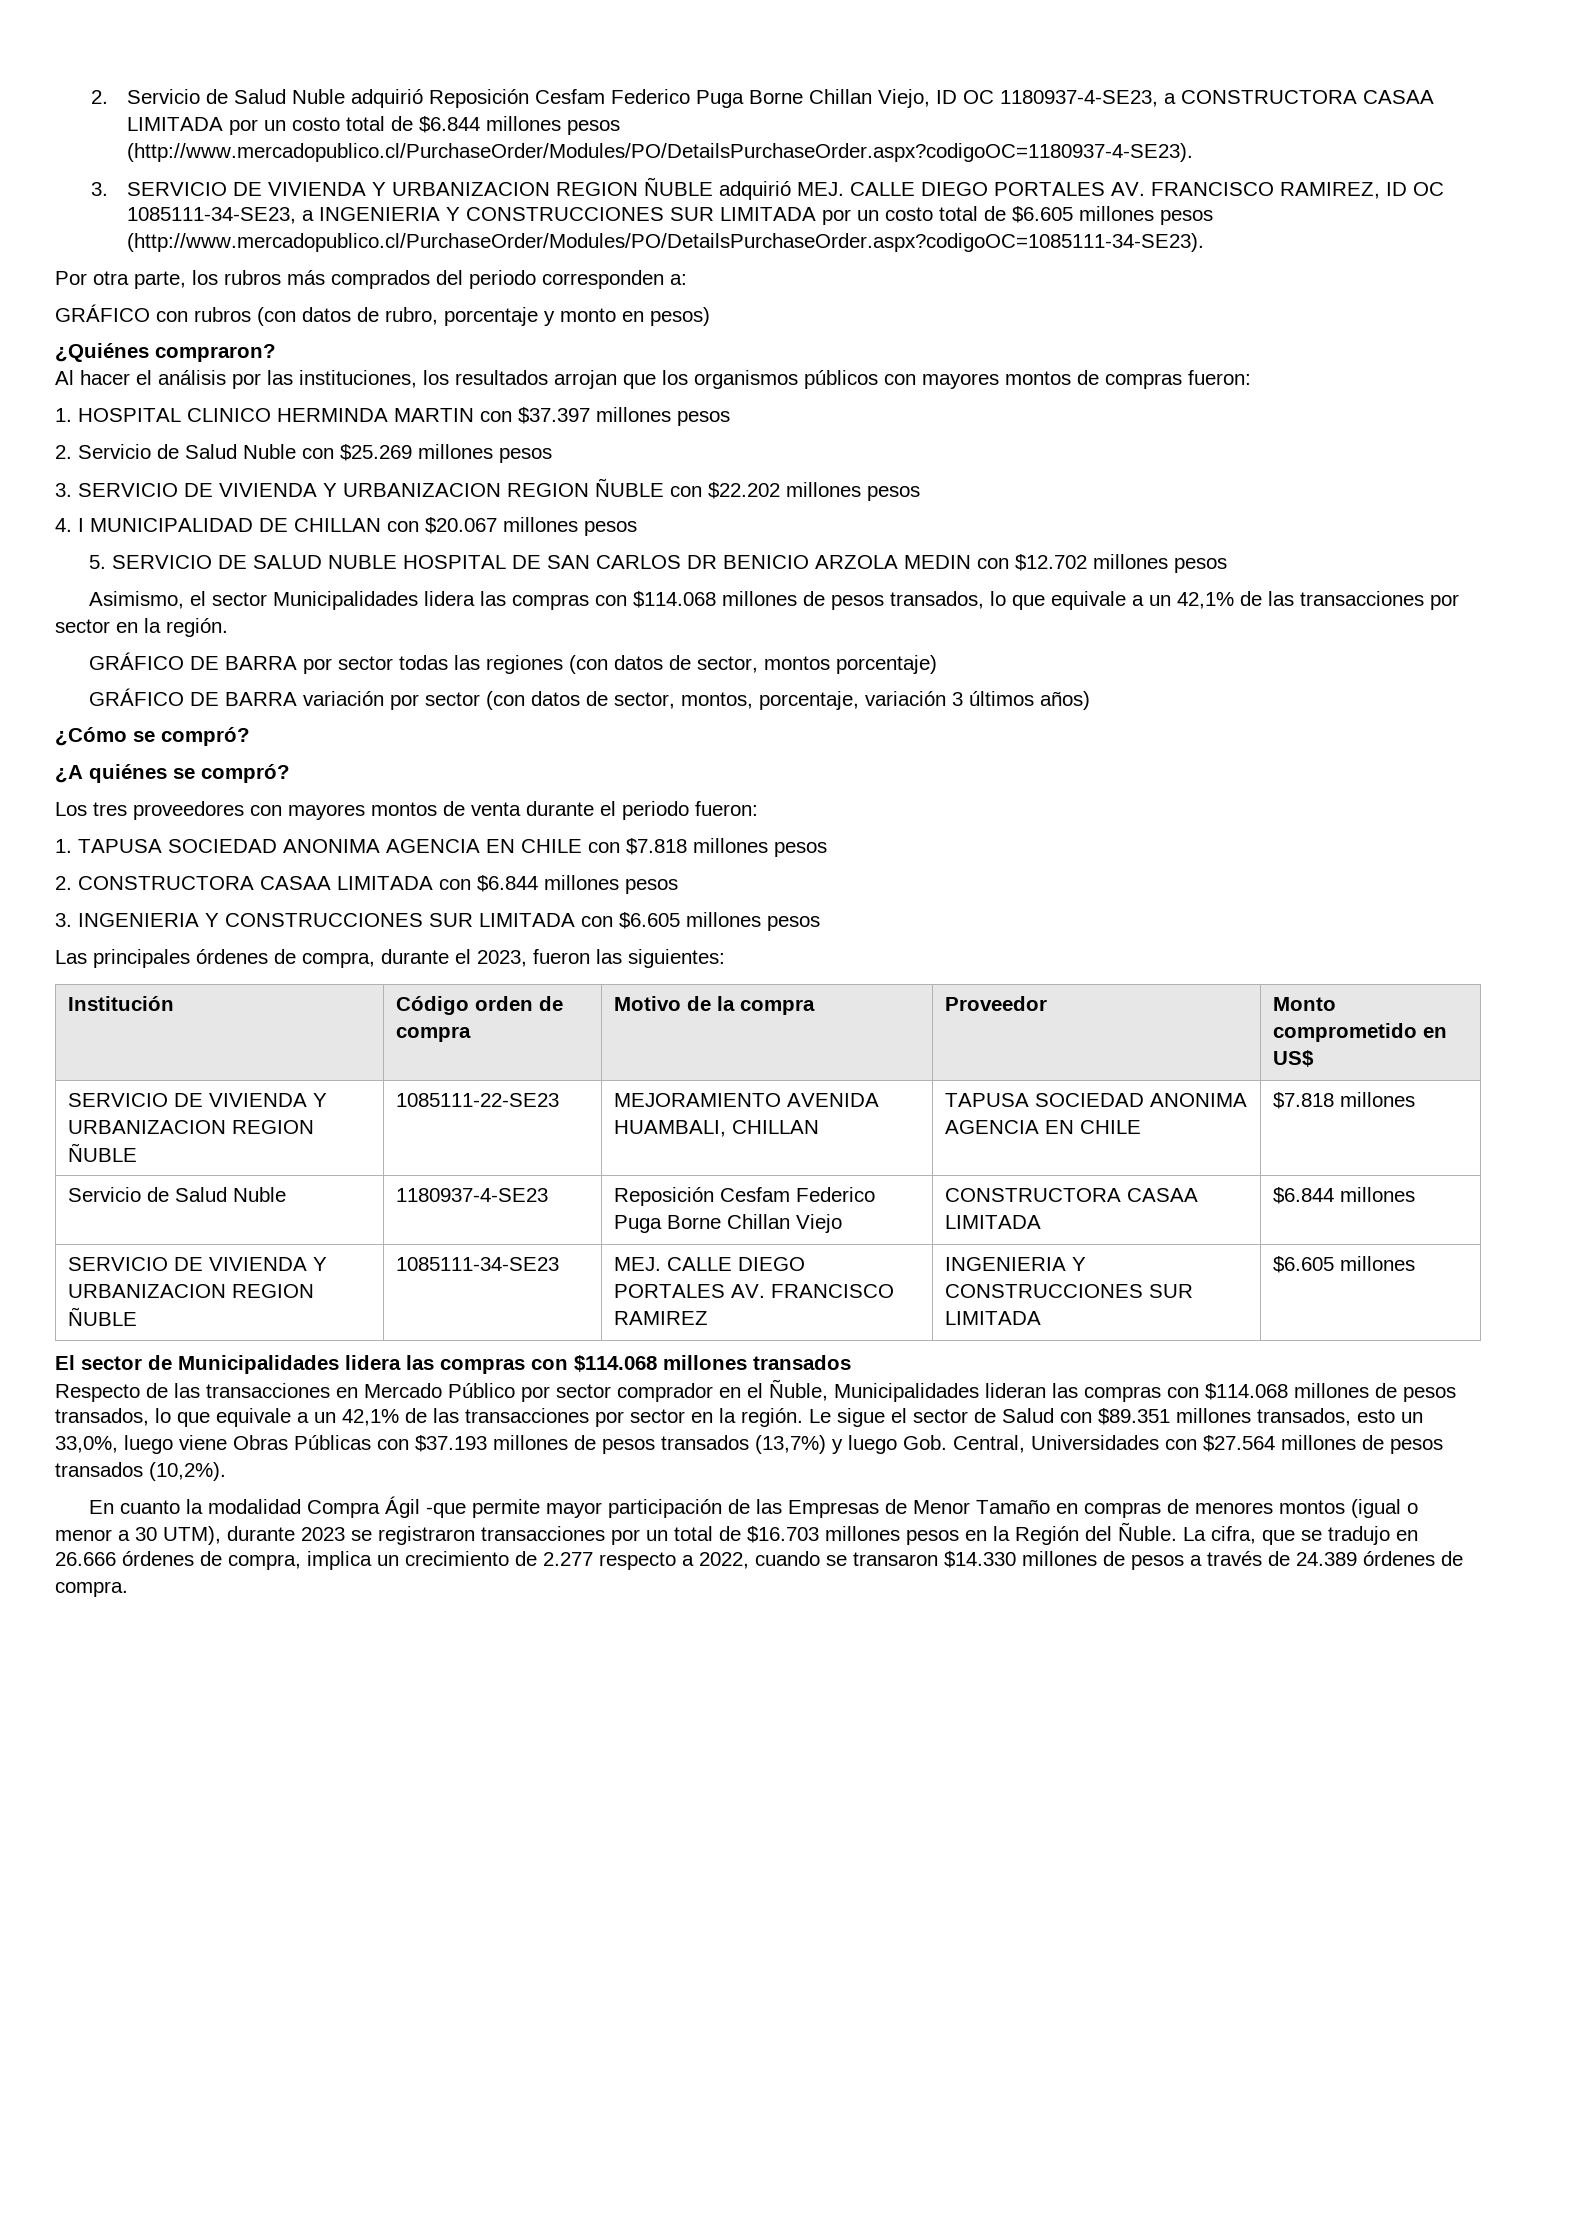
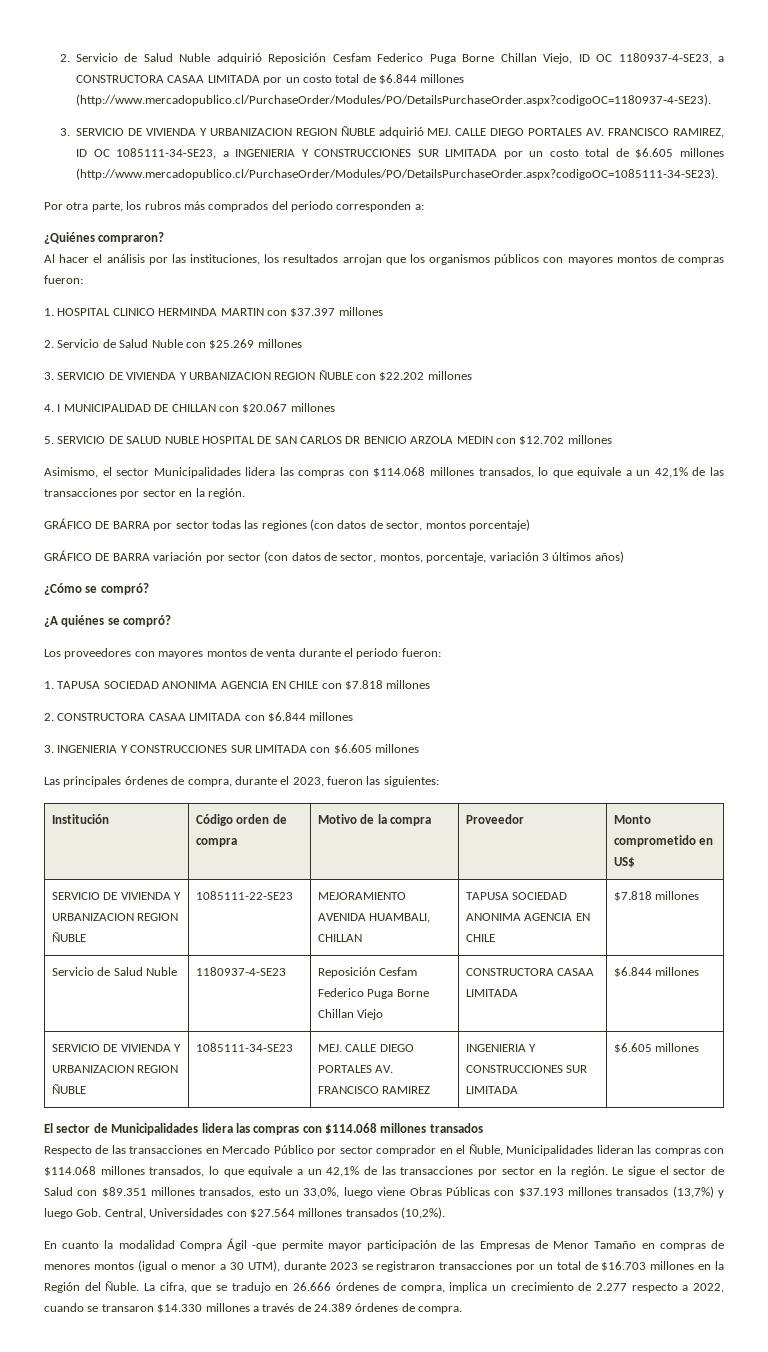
[566,120,620,135] pesos -> (465, 78) none
[1159,210,1213,225] pesos -> (724, 152) none
[55,304,710,326] // GRÁFICO con rubros (con datos de rubro, porcentaje y monto en pesos) -> (424, 207) none
[677,411,730,426] pesos -> (383, 311) none
[499,448,552,463] pesos -> (302, 343) none
[867,486,920,501] pesos -> (472, 375) none
[584,521,637,536] pesos -> (335, 407) none
[1174,558,1228,573] pesos -> (612, 439) none
[803,591,885,610] de pesos -> (474, 471) none
[93,802,127,816] tres -> (61, 653) none
[774,842,827,857] pesos -> (431, 684) none
[625,879,678,894] pesos -> (354, 716) none
[767,916,820,931] pesos -> (419, 748) none
[1375,1383,1456,1402] de pesos -> (145, 1170) none
[574,1435,655,1454] de pesos -> (612, 1191) none
[1362,1435,1443,1454] de pesos -> (343, 1212) none
[906,1530,959,1545] pesos -> (695, 1265) none
[1103,1551,1184,1570] de pesos -> (250, 1307) none

